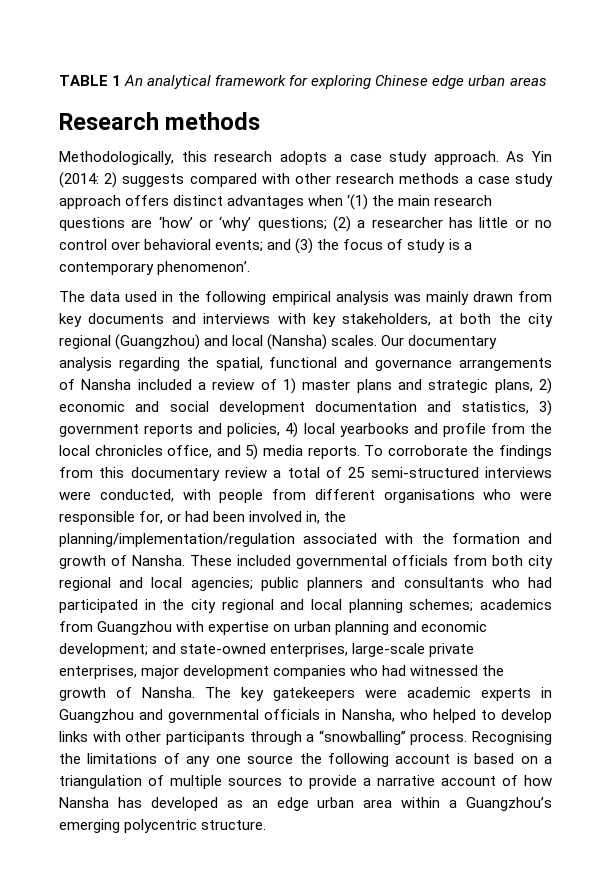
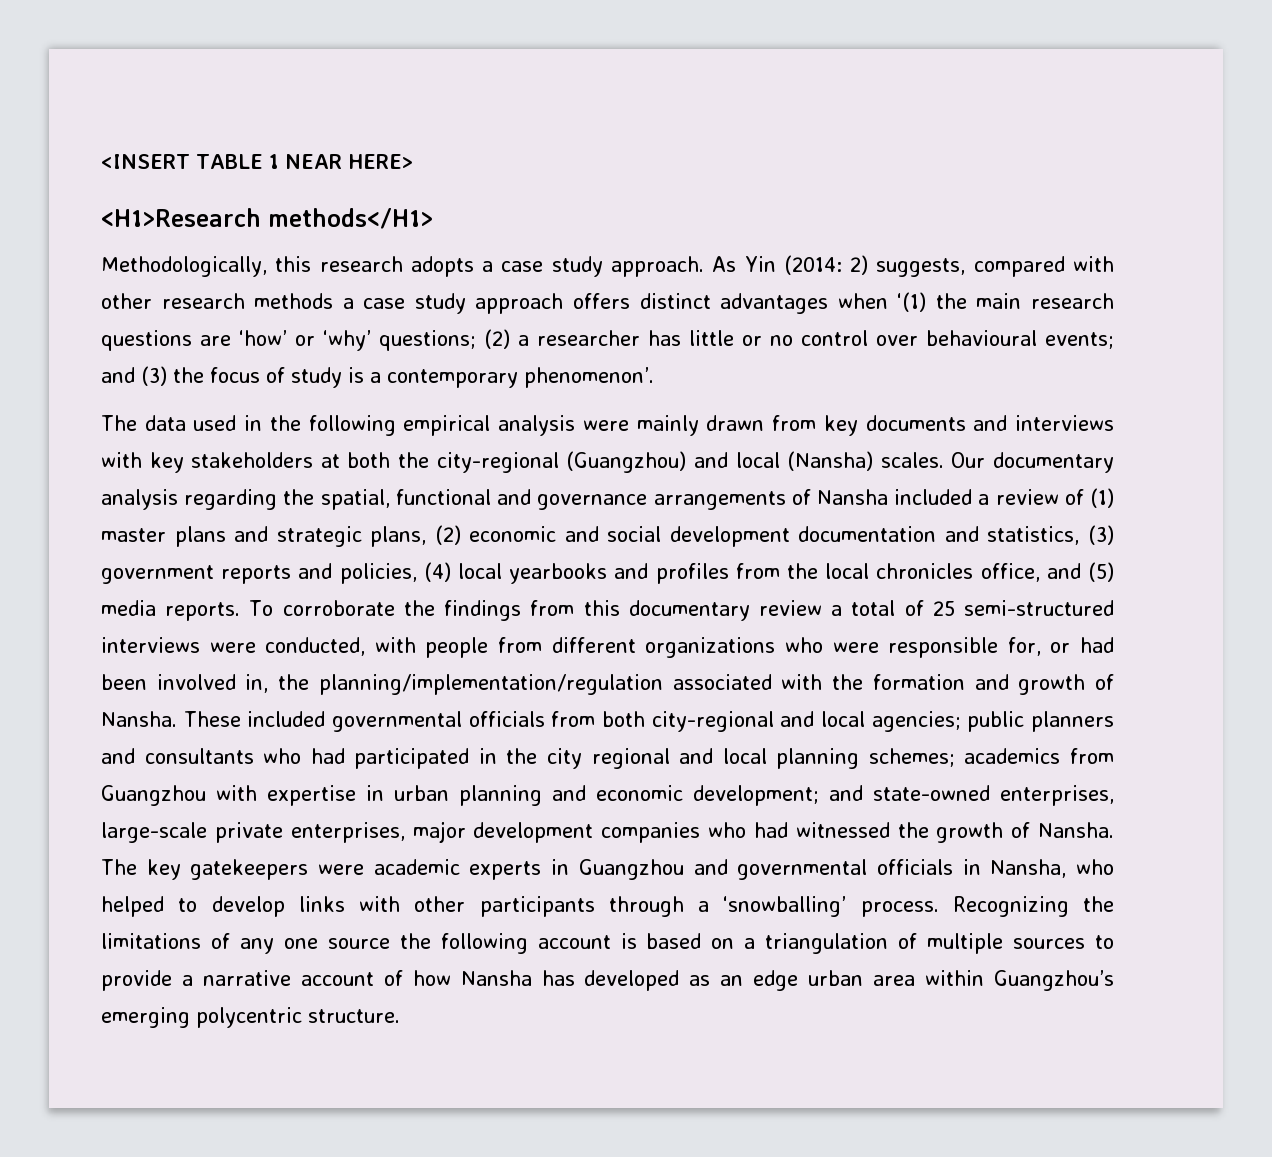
(59, 80) none -> [101,154,190,169] <INSERT
[124,75,547,89] [59,112,261,130] An analytical framework for exploring Chinese edge urban areas // Research methods -> [284,154,413,169] [101,208,433,229] NEAR HERE> // <H1>Research methods</H1>
[122,174,185,187] suggests -> [876,258,966,277] suggests,
[144,239,212,250] behavioral -> [926,330,1037,346] behavioural
[393,294,421,302] was -> [582,420,629,431] were
[342,313,432,326] stakeholders, -> [191,452,314,468] stakeholders
[527,313,553,327] [59,335,111,349] city regional -> [436,452,559,473] city-regional
[283,378,297,394] 1) -> [1089,488,1114,508] (1)
[539,378,552,394] 2) -> [434,525,461,545] (2)
[539,400,552,416] 3) -> [1088,525,1114,545] (3)
[285,422,299,438] 4) -> [423,562,451,582] (4)
[442,423,486,437] profile -> [655,563,729,584] profiles
[245,444,259,460] 5) -> [1088,562,1115,582] (5)
[383,489,475,503] organisations -> [645,637,776,658] organizations
[528,555,553,569] [59,577,111,591] city regional -> [651,711,774,732] city-regional
[273,624,291,632] on -> [366,785,384,801] in
[318,730,552,745] “snowballing” process. Recognising -> [723,896,1069,917] ‘snowballing’ process. Recognizing
[449,800,458,808] a -> (985, 978) none

